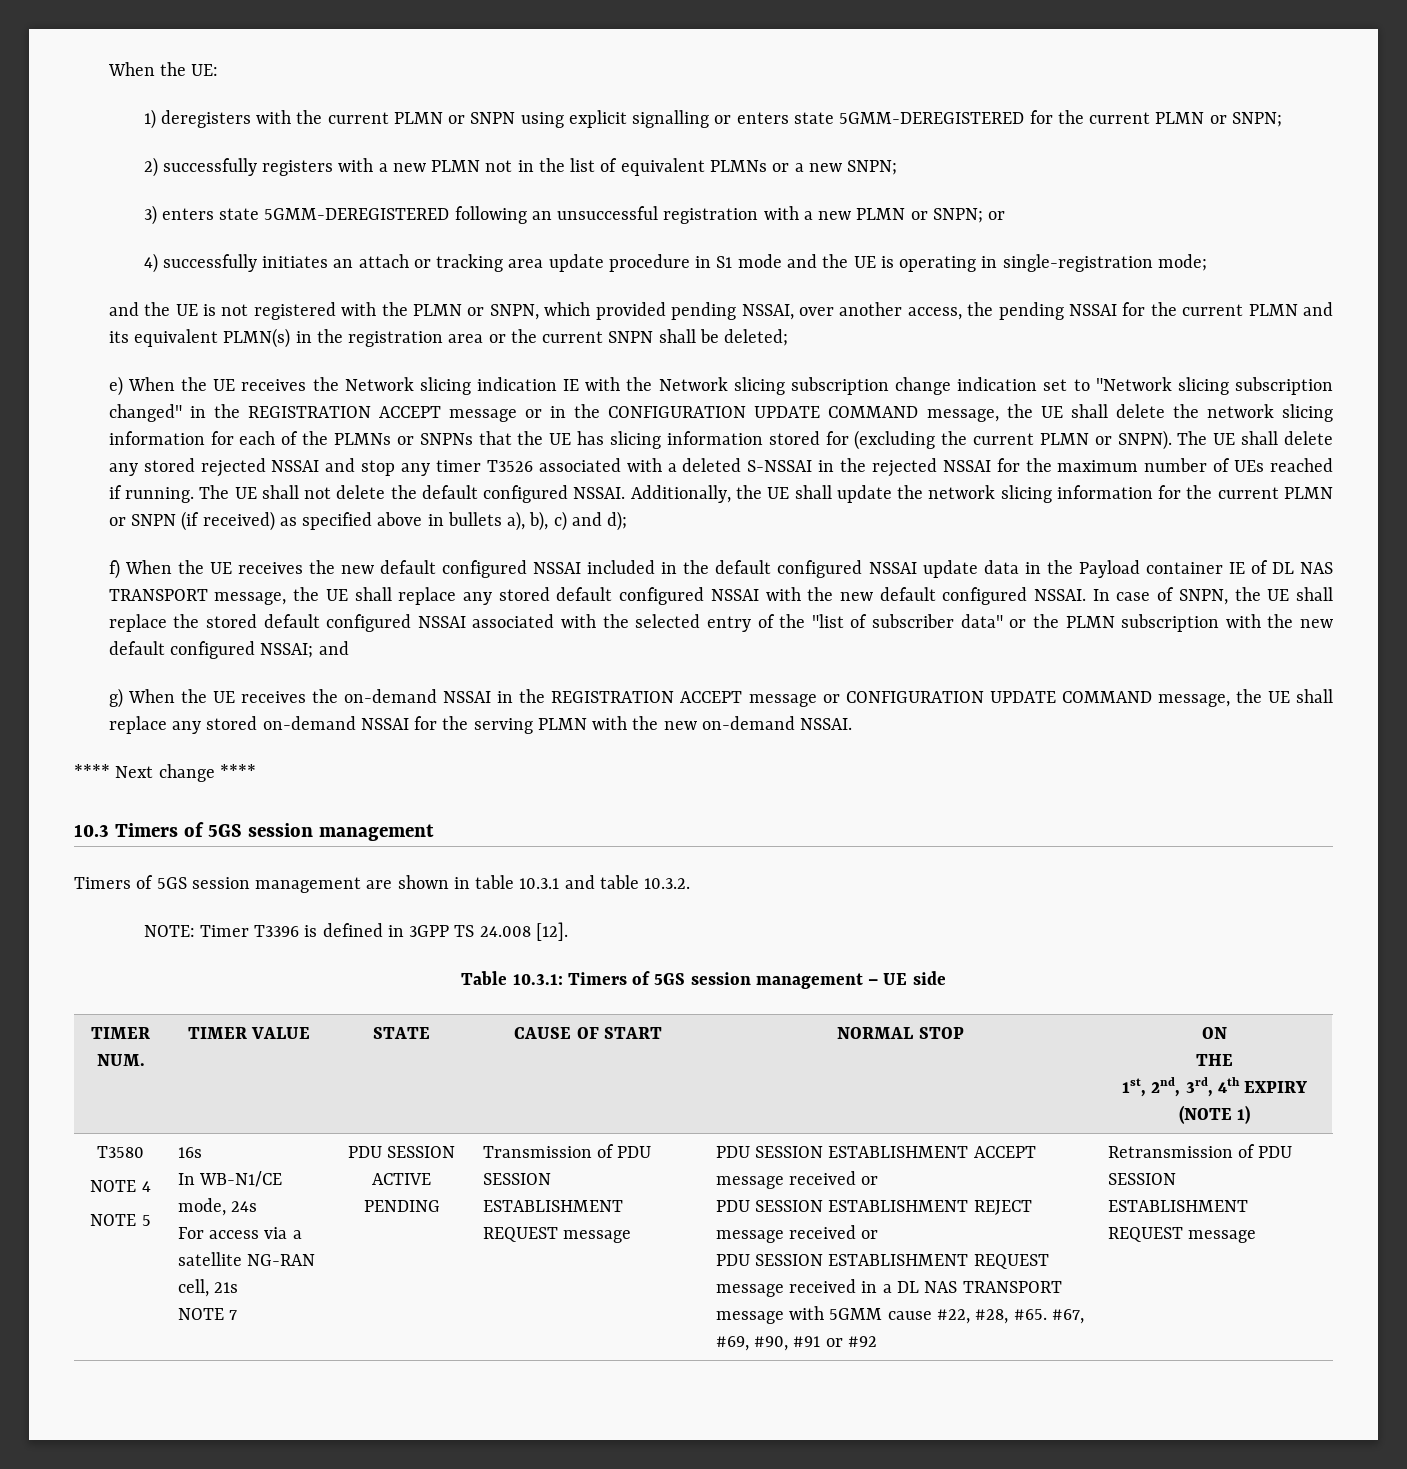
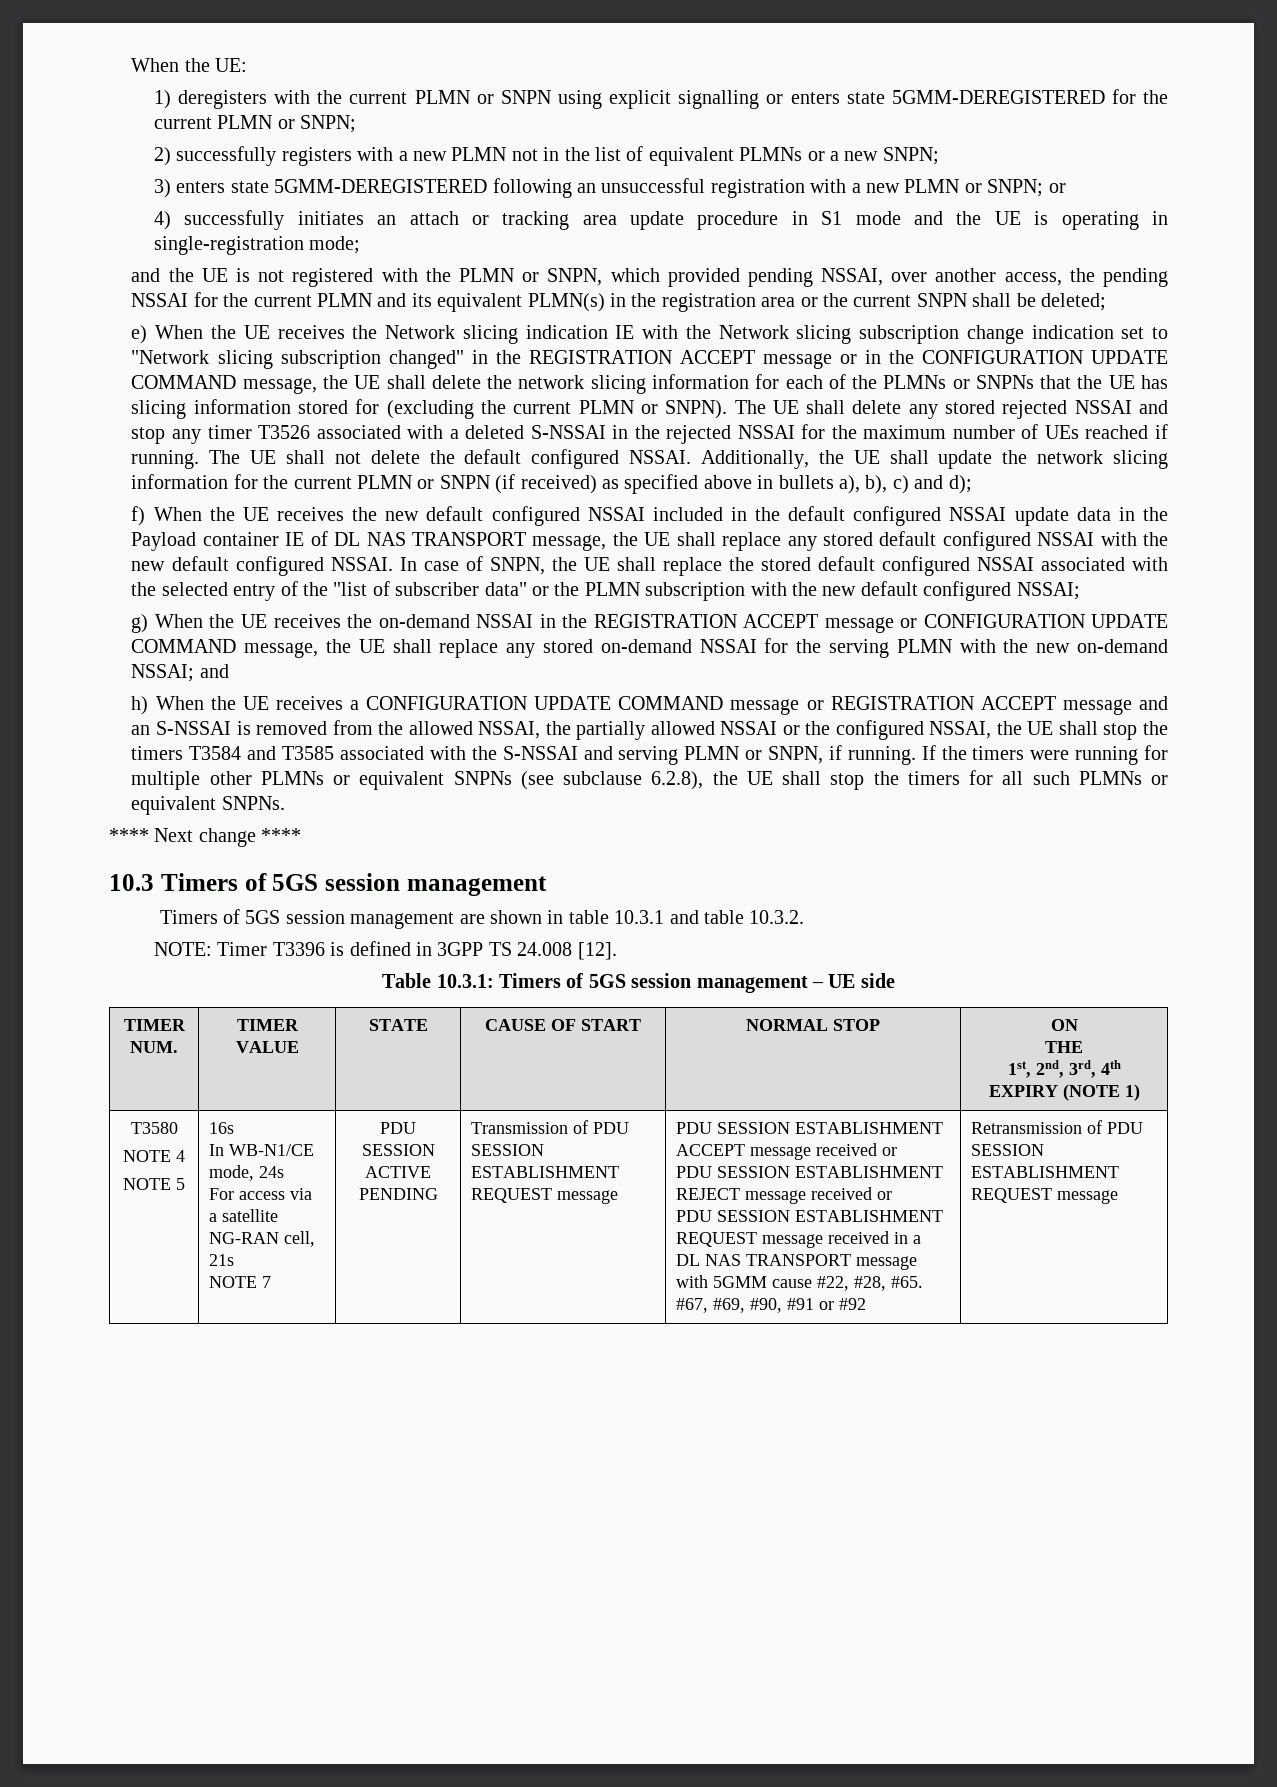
[318,641,349,655] and -> (1080, 591) none
[800,718,853,730] NSSAI. -> [131,664,229,682] [131,696,1169,715] [131,720,1168,740] [131,745,1168,765] [131,770,1168,790] [131,796,285,815] NSSAI; and // h) When the UE receives a CONFIGURATION UPDATE COMMAND message or REGISTRATION ACCEPT message and an S-NSSAI is removed from the allowed NSSAI, the partially allowed NSSAI or the configured NSSAI, the UE shall stop the timers T3584 and T3585 associated with the S-NSSAI and serving PLMN or SNPN, if running. If the timers were running for multiple other PLMNs or equivalent SNPNs (see subclause 6.2.8), the UE shall stop the timers for all such PLMNs or equivalent SNPNs.

